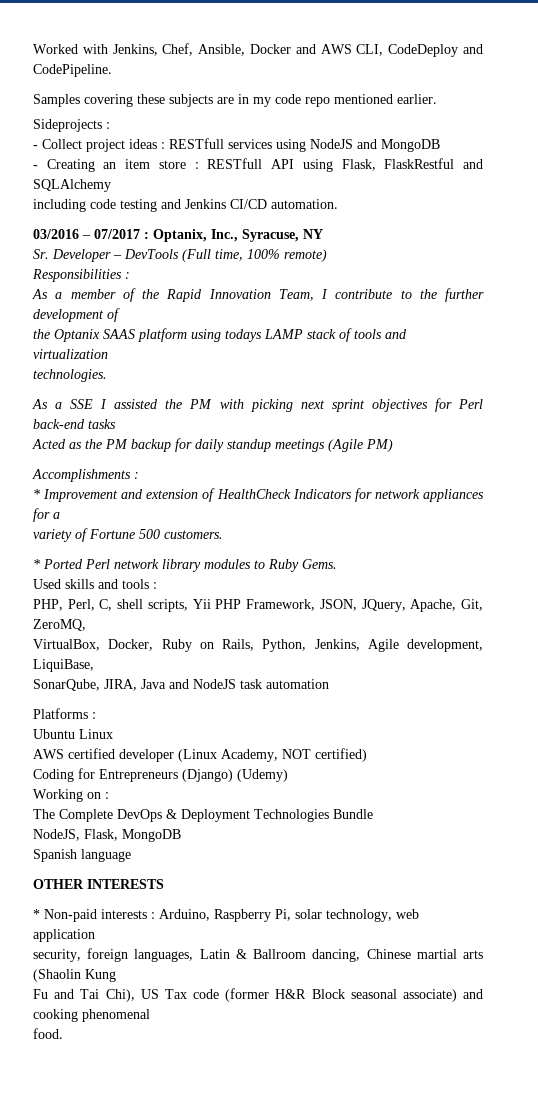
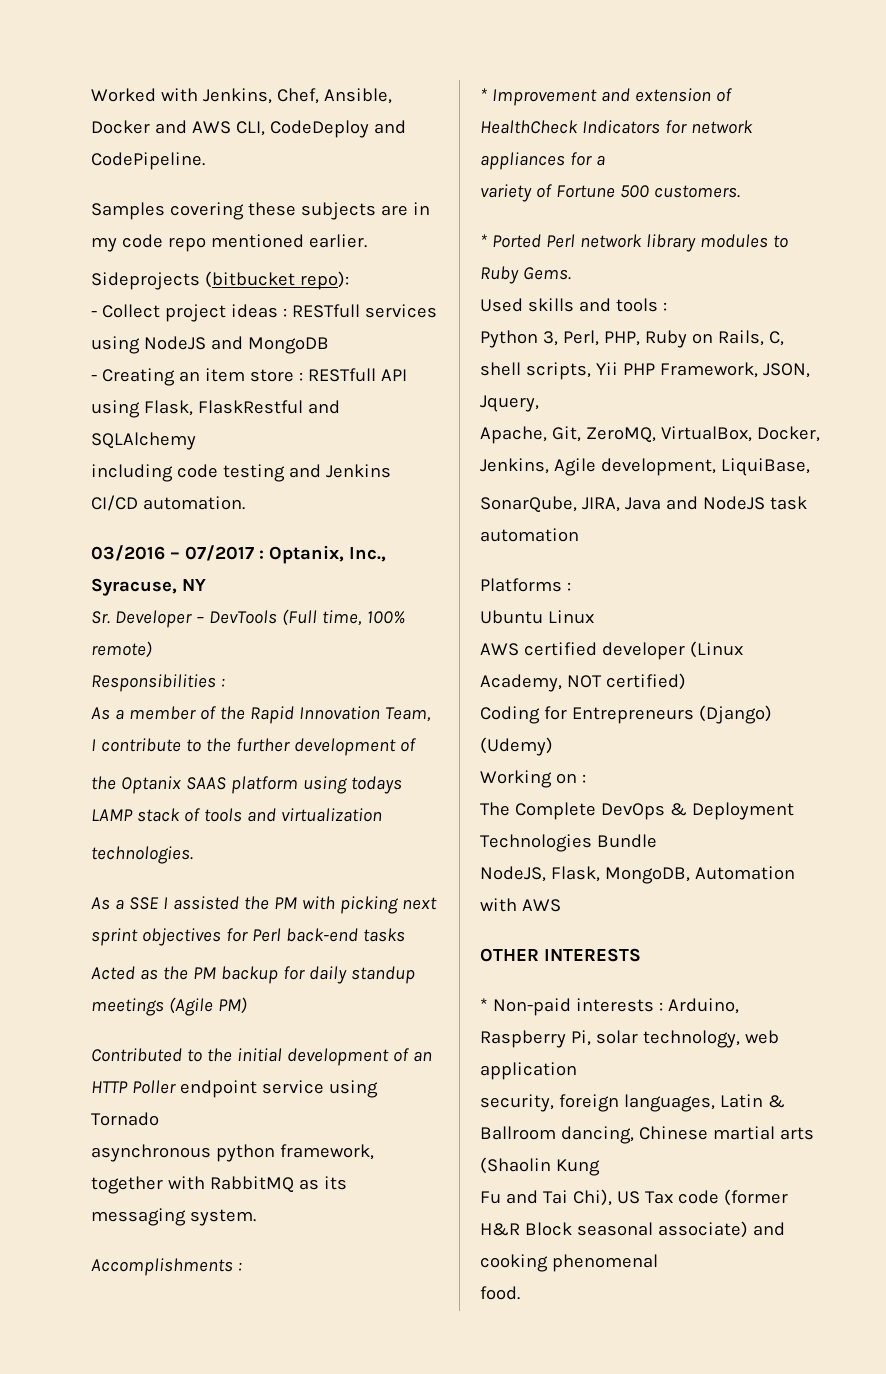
[106,122,110,129] : -> [204,271,349,290] (bitbucket repo):
(393, 445) none -> [91,1048,432,1066] [91,1080,378,1098] [91,1112,159,1126] [91,1144,374,1162] [91,1176,347,1194] [91,1208,256,1226] // Contributed to the initial development of an HTTP Poller endpoint service using Tornado // asynchronous python framework, together with RabbitMQ as its messaging system.
[33,599,95,611] PHP, Perl, -> [480,330,764,348] Python 3, Perl, PHP, Ruby on Rails,
[361,599,406,612] JQuery, -> [480,395,539,412] Jquery, //
(86, 625) // -> (656, 435) none
[161,639,307,652] Ruby on Rails, Python, -> (820, 434) none
[122,829,181,842] [33,849,131,862] MongoDB // Spanish language -> [604,866,795,884] [480,898,561,912] MongoDB, Automation with AWS

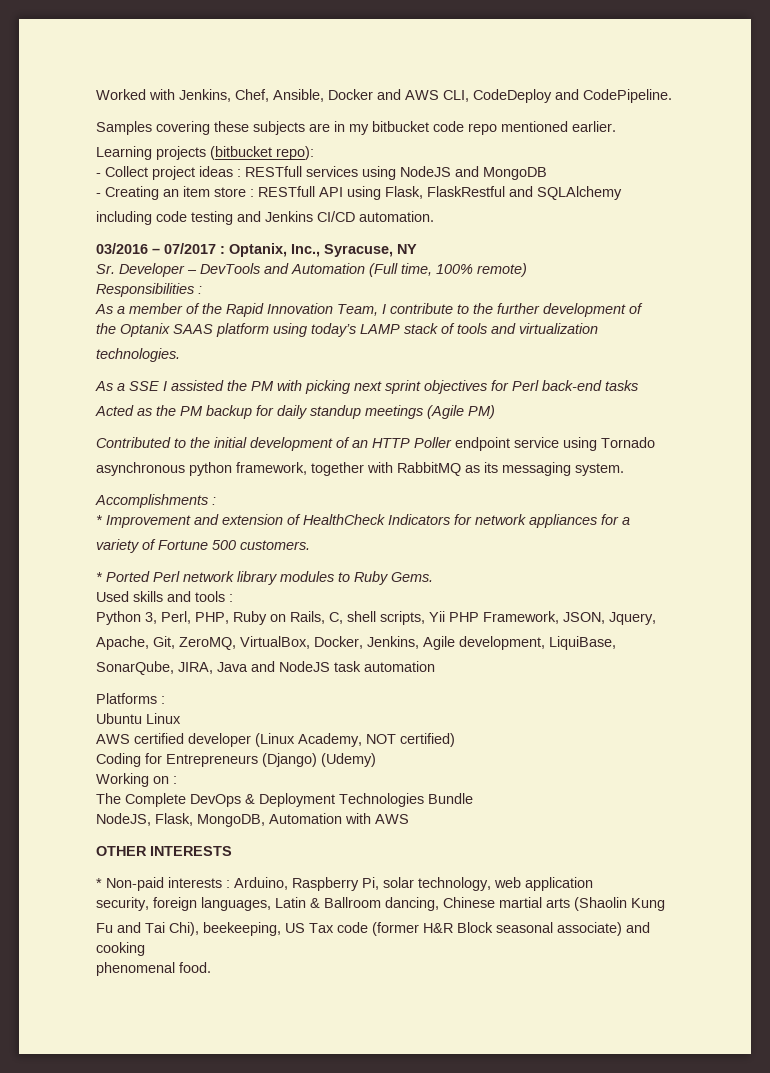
(117, 244) none -> [372,121,429,132] bitbucket
[91,272,200,290] Sideprojects -> [96,146,206,160] Learning projects
(277, 617) none -> [264,263,365,274] and Automation
[350,776,402,794] todays -> [311,323,356,337] today’s
(612, 1197) none -> [203,922,281,936] beekeeping,
(548, 1263) none -> (145, 949) //
(658, 1263) // -> (175, 969) none

